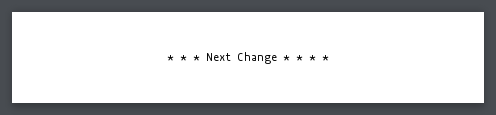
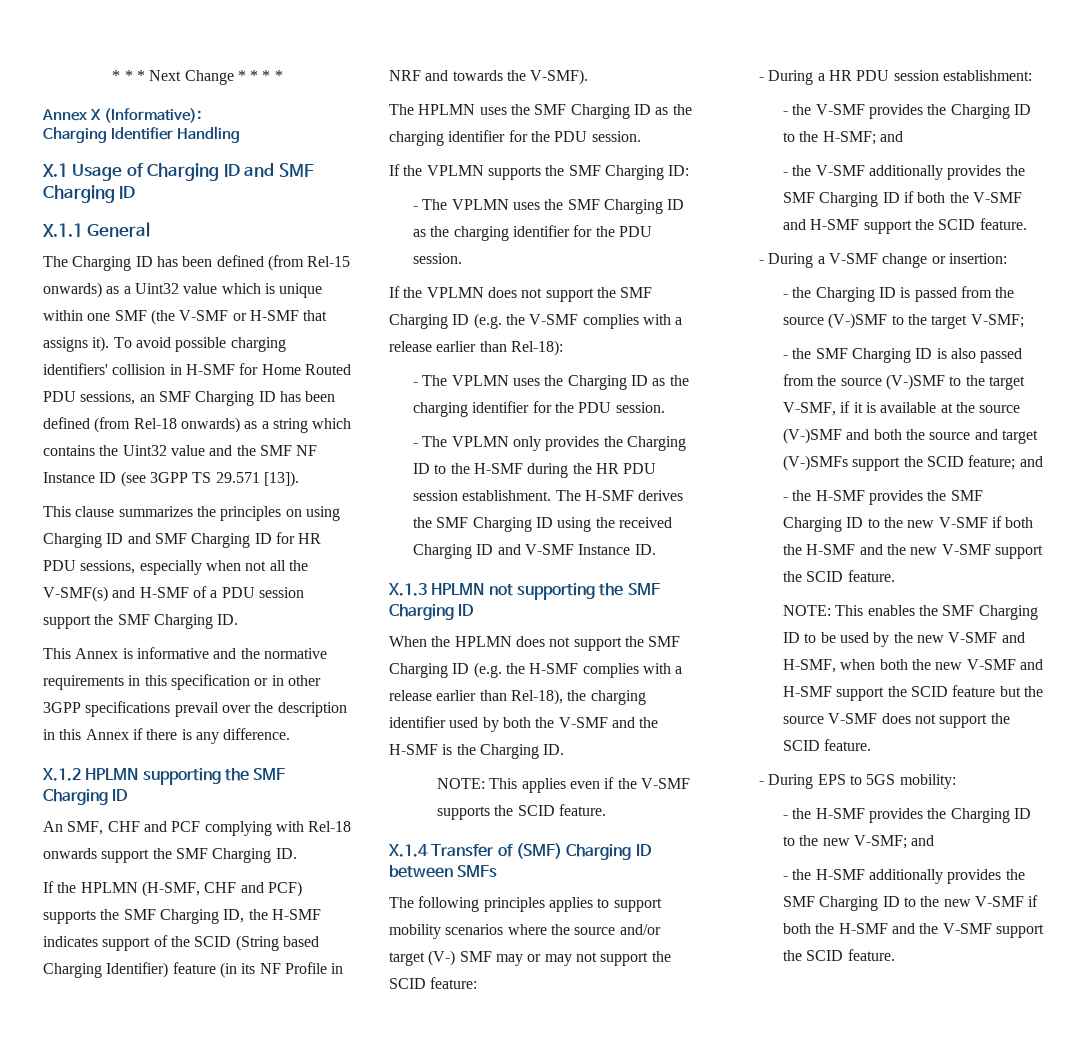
(329, 58) none -> [42,108,201,123] [43,126,240,143] [42,163,314,181] [43,185,136,203] [42,222,151,237] [43,255,351,271] [43,282,323,298] [43,309,328,325] [43,336,286,352] [43,363,351,375] [43,391,336,406] [43,417,352,433] [43,445,318,456] [43,471,299,487] [43,506,340,521] [43,532,322,548] [43,560,308,575] [43,586,304,602] [43,614,239,629] [43,647,327,659] [43,674,321,690] [43,701,347,717] [43,728,291,744] [42,768,286,785] [43,789,129,805] [43,821,352,836] [43,848,297,863] [43,881,302,897] [43,909,321,924] [43,935,319,951] [43,962,344,978] [389,69,589,85] [389,104,692,119] [389,130,641,146] [389,164,690,180] [413,199,685,214] [413,225,652,241] [413,253,463,264] [389,286,653,302] [389,313,683,329] [389,340,563,356] [413,375,689,390] [413,401,665,417] [413,436,686,451] [413,463,657,478] [413,490,684,501] [413,517,672,532] [413,544,656,559] [388,583,660,600] [389,604,475,620] [389,636,681,651] [389,662,683,678] [389,689,646,705] [389,716,659,732] [389,744,565,759] [437,777,690,793] [437,804,607,820] [388,843,652,860] [389,865,498,878] [389,896,662,912] [389,924,661,939] [389,950,671,966] [389,977,478,989] [759,70,1032,85] [783,104,1031,119] [783,131,904,145] [783,165,1025,180] [783,191,1022,207] [783,218,1027,234] [759,253,1007,268] [783,286,1015,302] [783,313,1024,329] [783,348,1023,363] [783,374,1025,390] [783,401,1021,416] [783,428,1038,444] [783,455,1043,471] [783,490,983,505] [783,516,1034,532] [783,544,1043,559] [783,570,895,582] [783,605,1038,620] [783,632,1025,647] [783,659,1043,673] [783,685,1043,701] [783,713,1010,728] [783,739,872,751] [759,774,956,789] [783,808,1031,823] [783,835,935,849] [783,869,1025,884] [783,895,1039,911] [783,923,1044,938] [783,949,895,961] // Annex X (Informative): // Charging Identifier Handling // X.1 Usage of Charging ID and SMF Charging ID // X.1.1 General // The Charging ID has been defined (from Rel-15 onwards) as a Uint32 value which is unique within one SMF (the V-SMF or H-SMF that assigns it). To avoid possible charging identifiers' collision in H-SMF for Home Routed PDU sessions, an SMF Charging ID has been defined (from Rel-18 onwards) as a string which contains the Uint32 value and the SMF NF Instance ID (see 3GPP TS 29.571 [13]). // This clause summarizes the principles on using Charging ID and SMF Charging ID for HR PDU sessions, especially when not all the V-SMF(s) and H-SMF of a PDU session support the SMF Charging ID. // This Annex is informative and the normative requirements in this specification or in other 3GPP specifications prevail over the description in this Annex if there is any difference. // X.1.2 HPLMN supporting the SMF Charging ID // An SMF, CHF and PCF complying with Rel-18 onwards support the SMF Charging ID. // If the HPLMN (H-SMF, CHF and PCF) supports the SMF Charging ID, the H-SMF indicates support of the SCID (String based Charging Identifier) feature (in its NF Profile in NRF and towards the V-SMF). // The HPLMN uses the SMF Charging ID as the charging identifier for the PDU session. // If the VPLMN supports the SMF Charging ID: // - The VPLMN uses the SMF Charging ID as the charging identifier for the PDU session. // If the VPLMN does not support the SMF Charging ID (e.g. the V-SMF complies with a release earlier than Rel-18): // - The VPLMN uses the Charging ID as the charging identifier for the PDU session. // - The VPLMN only provides the Charging ID to the H-SMF during the HR PDU session establishment. The H-SMF derives the SMF Charging ID using the received Charging ID and V-SMF Instance ID. // X.1.3 HPLMN not supporting the SMF Charging ID // When the HPLMN does not support the SMF Charging ID (e.g. the H-SMF complies with a release earlier than Rel-18), the charging identifier used by both the V-SMF and the H-SMF is the Charging ID. // NOTE: This applies even if the V-SMF supports the SCID feature. // X.1.4 Transfer of (SMF) Charging ID between SMFs // The following principles applies to support mobility scenarios where the source and/or target (V-) SMF may or may not support the SCID feature: // - During a HR PDU session establishment: // - the V-SMF provides the Charging ID to the H-SMF; and // - the V-SMF additionally provides the SMF Charging ID if both the V-SMF and H-SMF support the SCID feature. // - During a V-SMF change or insertion: // - the Charging ID is passed from the source (V-)SMF to the target V-SMF; // - the SMF Charging ID is also passed from the source (V-)SMF to the target V-SMF, if it is available at the source (V-)SMF and both the source and target (V-)SMFs support the SCID feature; and // - the H-SMF provides the SMF Charging ID to the new V-SMF if both the H-SMF and the new V-SMF support the SCID feature. // NOTE: This enables the SMF Charging ID to be used by the new V-SMF and H-SMF, when both the new V-SMF and H-SMF support the SCID feature but the source V-SMF does not support the SCID feature. // - During EPS to 5GS mobility: // - the H-SMF provides the Charging ID to the new V-SMF; and // - the H-SMF additionally provides the SMF Charging ID to the new V-SMF if both the H-SMF and the V-SMF support the SCID feature.

